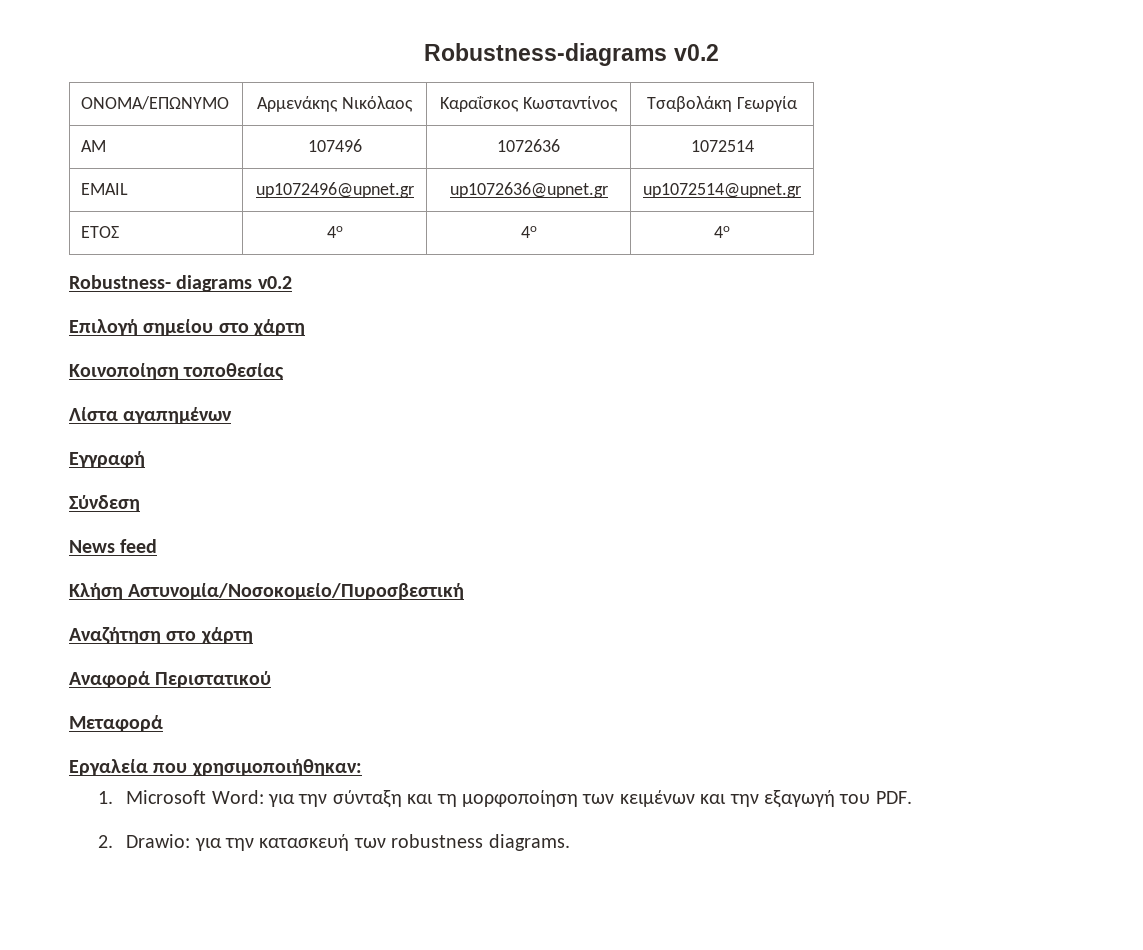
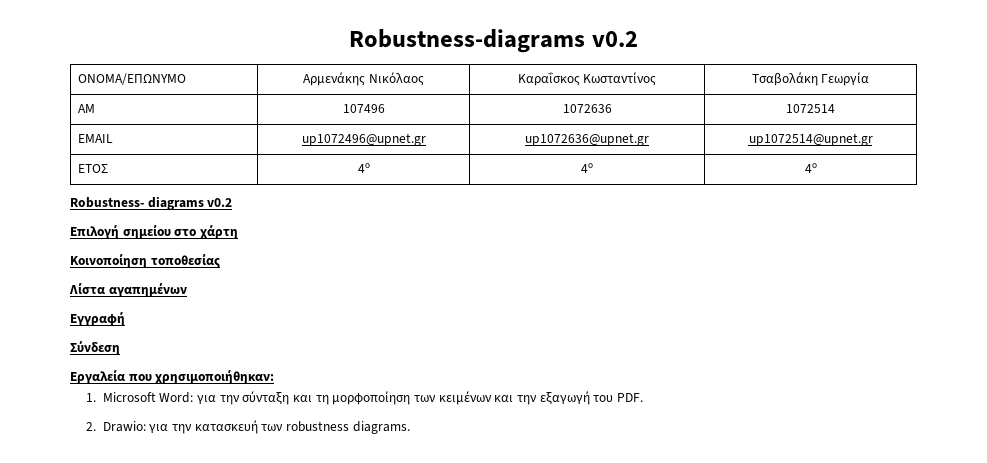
[69,539,158,553] [69,583,465,600] [69,627,253,644] [69,671,272,688] [69,715,163,732] // News feed // Κλήση Αστυνομία/Νοσοκομείο/Πυροσβεστική // Αναζήτηση στο χάρτη // Αναφορά Περιστατικού // Μεταφορά -> (120, 348) none

